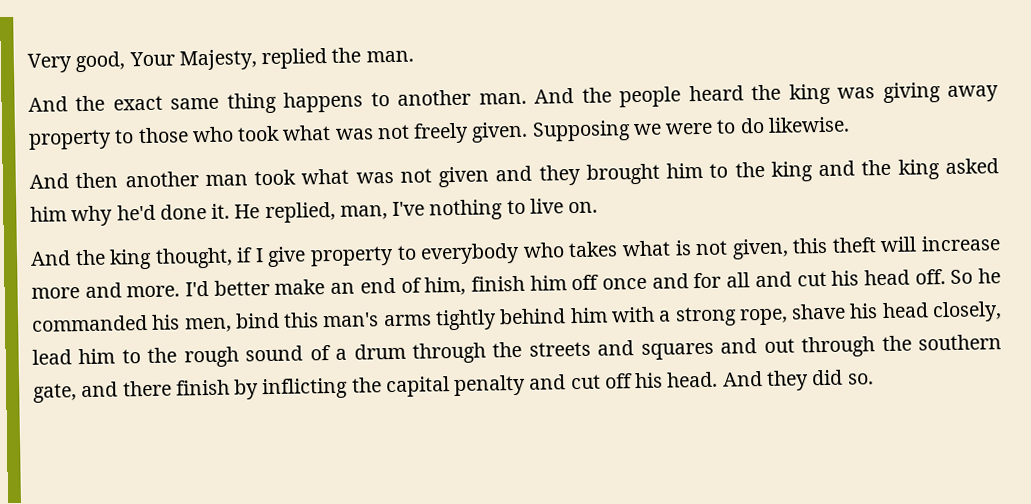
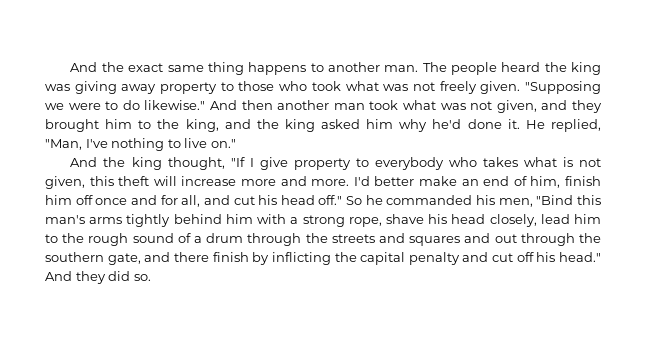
[27,47,414,73] Very good, Your Majesty, replied the man. // -> (70, 67) none
[534,87,612,104] And the -> [422,62,447,72] The
[531,120,631,142] Supposing -> [524,81,601,94] "Supposing
[767,116,850,133] likewise. // -> [144,100,206,110] likewise."
[438,166,490,188] given -> [496,100,537,113] given,
[770,161,813,182] king -> [185,119,219,132] king,
[339,205,388,220] man, -> [45,139,82,150] "Man,
[568,201,599,214] on. -> [210,139,236,148] on."
[236,247,254,263] if -> [230,157,245,167] "If
[726,272,751,288] all -> [181,195,201,207] all,
[914,269,946,285] off. -> [318,195,343,205] off."
[234,312,280,329] bind -> [536,195,574,205] "Bind
[666,371,719,388] head. -> [559,252,602,262] head."

